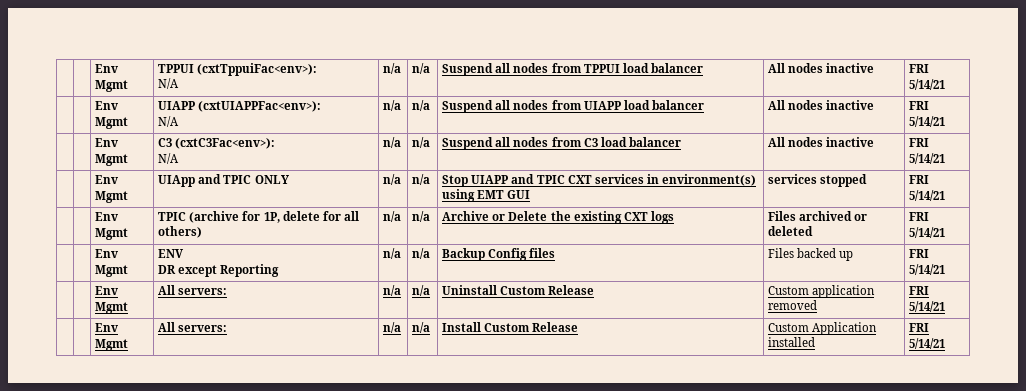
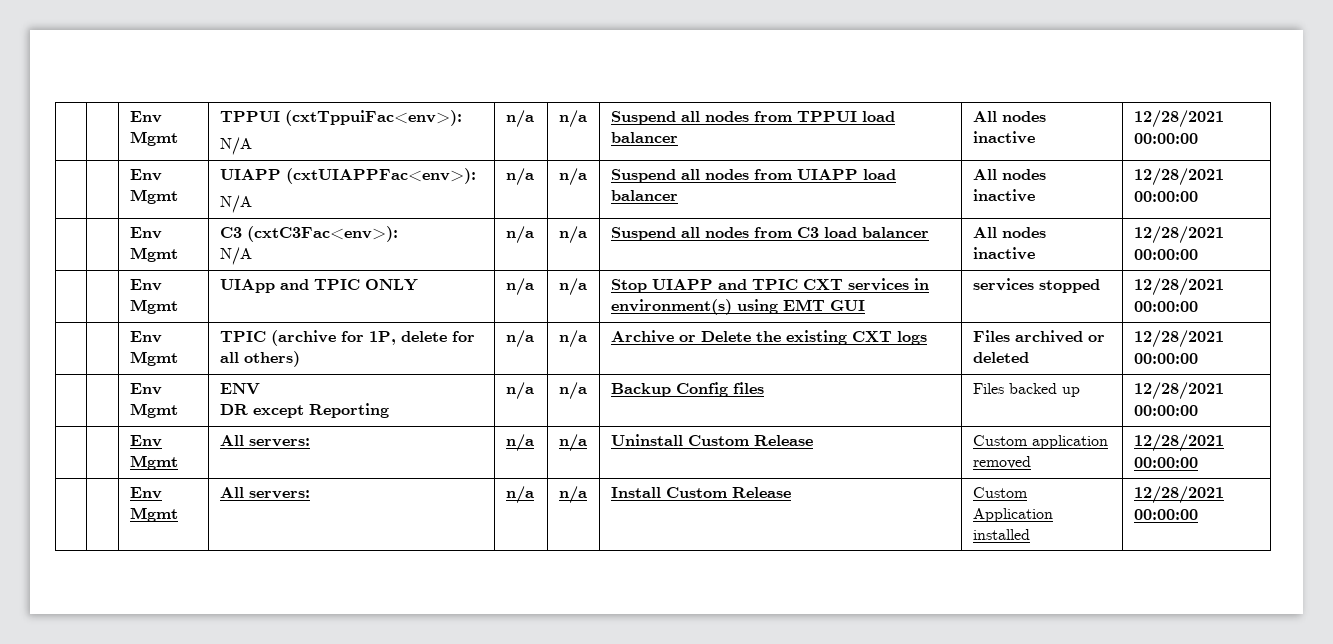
[909,64,930,73] [909,79,946,90] FRI 5/14/21 -> [1133,110,1224,128] [1133,133,1198,144] 12/28/2021 00:00:00
[909,101,930,110] [909,116,946,127] FRI 5/14/21 -> [1133,168,1224,186] [1133,191,1198,202] 12/28/2021 00:00:00
[909,138,930,147] [909,153,946,164] FRI 5/14/21 -> [1133,226,1224,244] [1133,249,1198,260] 12/28/2021 00:00:00
[909,175,930,184] [909,190,946,201] FRI 5/14/21 -> [1133,278,1224,296] [1133,301,1198,312] 12/28/2021 00:00:00
[909,212,930,221] [909,227,946,238] FRI 5/14/21 -> [1133,330,1224,348] [1133,353,1198,364] 12/28/2021 00:00:00
[909,249,930,258] [909,264,946,275] FRI 5/14/21 -> [1133,382,1224,400] [1133,405,1198,416] 12/28/2021 00:00:00
[909,286,930,295] [909,301,946,312] FRI 5/14/21 -> [1133,434,1224,452] [1133,457,1198,468] 12/28/2021 00:00:00
[909,323,930,332] [909,338,946,349] FRI 5/14/21 -> [1133,486,1224,504] [1133,509,1198,520] 12/28/2021 00:00:00

